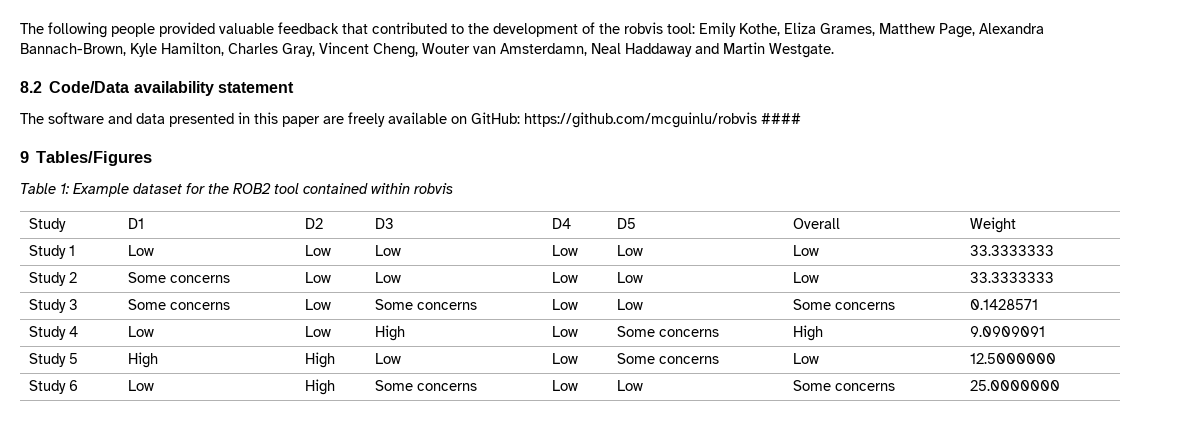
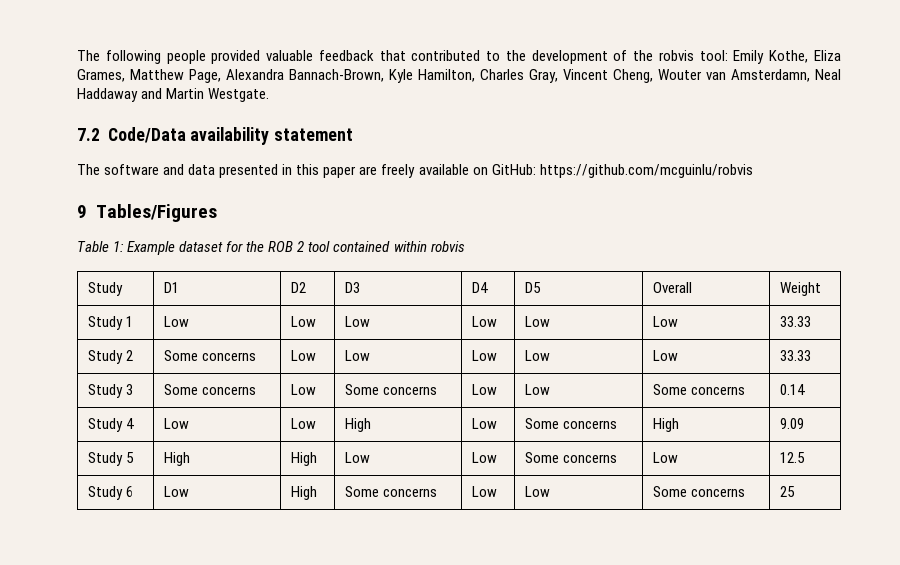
[20,81,42,93] 8.2 -> [77,128,100,141] 7.2
[761,113,801,124] #### -> (753, 171) none
[233,183,271,194] ROB2 -> [268,241,305,252] ROB 2
[969,245,1054,256] 33.3333333 -> [780,316,812,327] 33.33
[969,272,1054,283] 33.3333333 -> [780,350,812,361] 33.33
[969,299,1038,310] 0.1428571 -> [780,384,806,395] 0.14
[969,326,1045,337] 9.0909091 -> [780,418,805,429] 9.09
[969,353,1056,364] 12.5000000 -> [780,452,806,463] 12.5
[969,380,1060,391] 25.0000000 -> [780,486,796,497] 25

